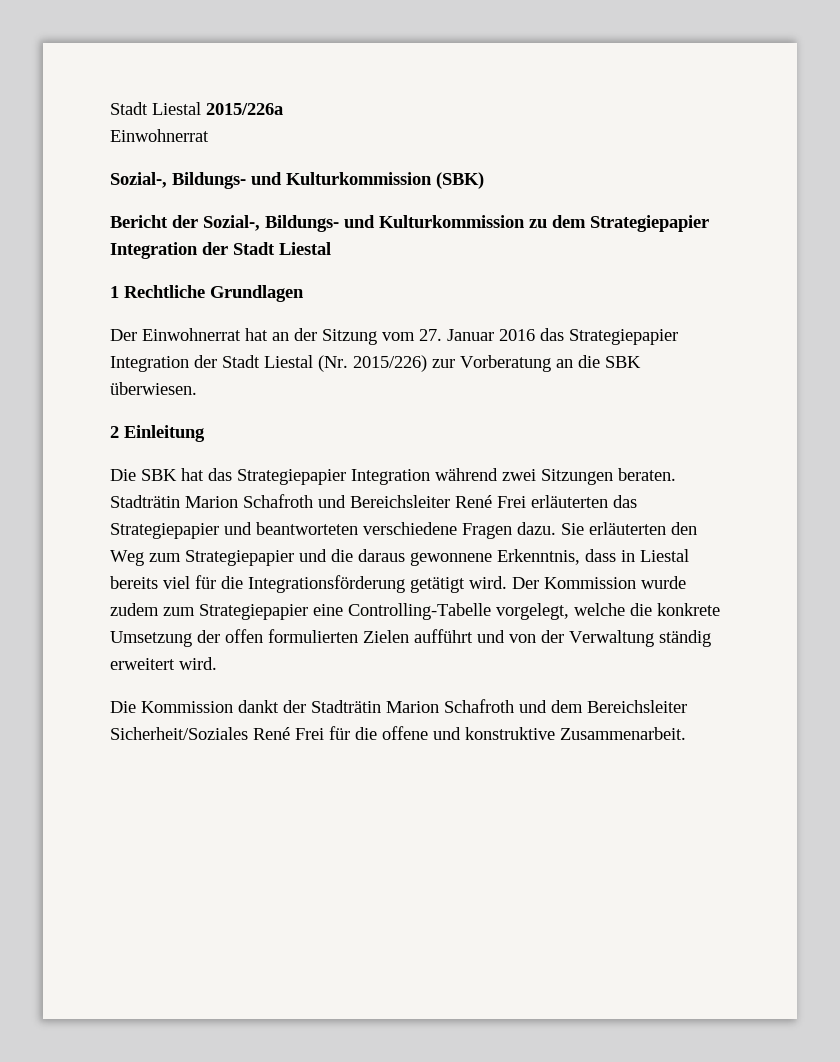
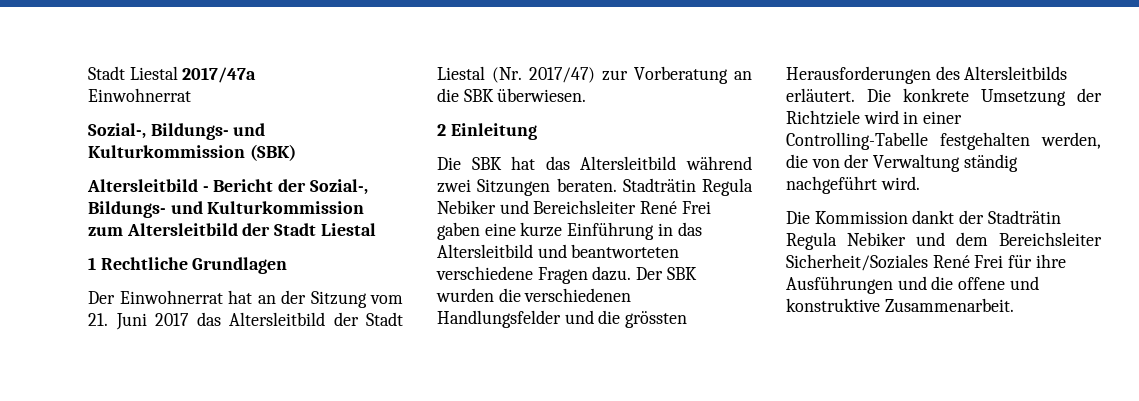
[110,102,283,115] Stadt Liestal 2015/226a -> [88,66,257,83] Stadt Liestal 2017/47a
(484, 180) none -> [87,179,209,192] Altersleitbild -
[529,215,709,232] [110,242,198,259] zu dem Strategiepapier Integration -> [88,223,238,236] zum Altersleitbild
[419,328,678,345] [110,356,189,372] 27. Januar 2016 das Strategiepapier Integration -> [88,312,325,330] 21. Juni 2017 das Altersleitbild
[353,355,427,372] 2015/226) -> [529,67,595,83] 2017/47)
[237,469,430,485] Strategiepapier Integration -> [580,156,677,170] Altersleitbild
[185,494,313,508] Marion Schafroth -> [702,178,753,196] [437,200,496,214] Regula Nebiker
[531,495,637,508] [110,523,219,539] erläuterten das Strategiepapier -> [437,222,702,240] [437,244,533,258] gaben eine kurze Einführung in das Altersleitbild
[561,522,697,535] [110,549,689,566] [110,575,686,593] [110,603,720,620] [110,629,505,647] Sie erläuterten den Weg zum Strategiepapier und die daraus gewonnene Erkenntnis, dass in Liestal bereits viel für die Integrationsförderung getätigt wird. Der Kommission wurde zudem zum Strategiepapier eine Controlling-Tabelle vorgelegt, welche die konkrete Umsetzung der offen formulierten Zielen aufführt und -> [636,267,697,280] [436,288,632,302] [437,310,688,328] [786,66,1068,84] [786,88,1102,106] [786,110,963,125] [786,132,1101,150] [786,154,808,168] Der SBK wurden die verschiedenen Handlungsfelder und die grössten Herausforderungen des Altersleitbilds erläutert. Die konkrete Umsetzung der Richtziele wird in einer Controlling-Tabelle festgehalten werden, die
[110,658,175,670] erweitert -> [786,176,877,194] nachgeführt
[386,699,514,713] Marion Schafroth -> [786,232,906,250] Regula Nebiker
(350, 733) none -> [1035,254,1066,268] [786,276,927,294] ihre Ausführungen und

